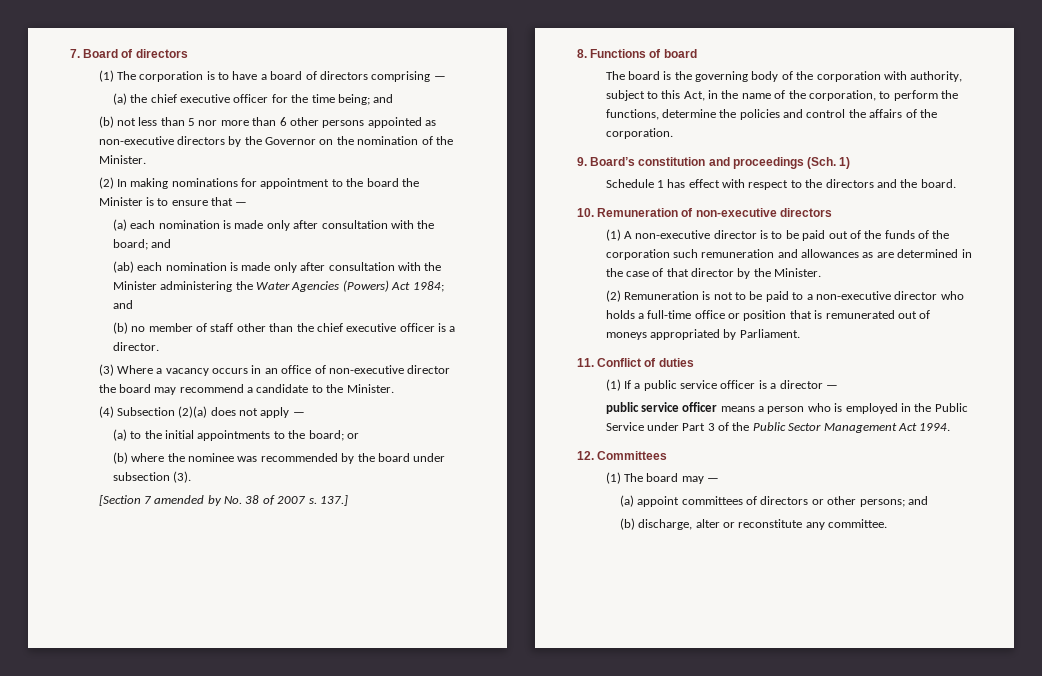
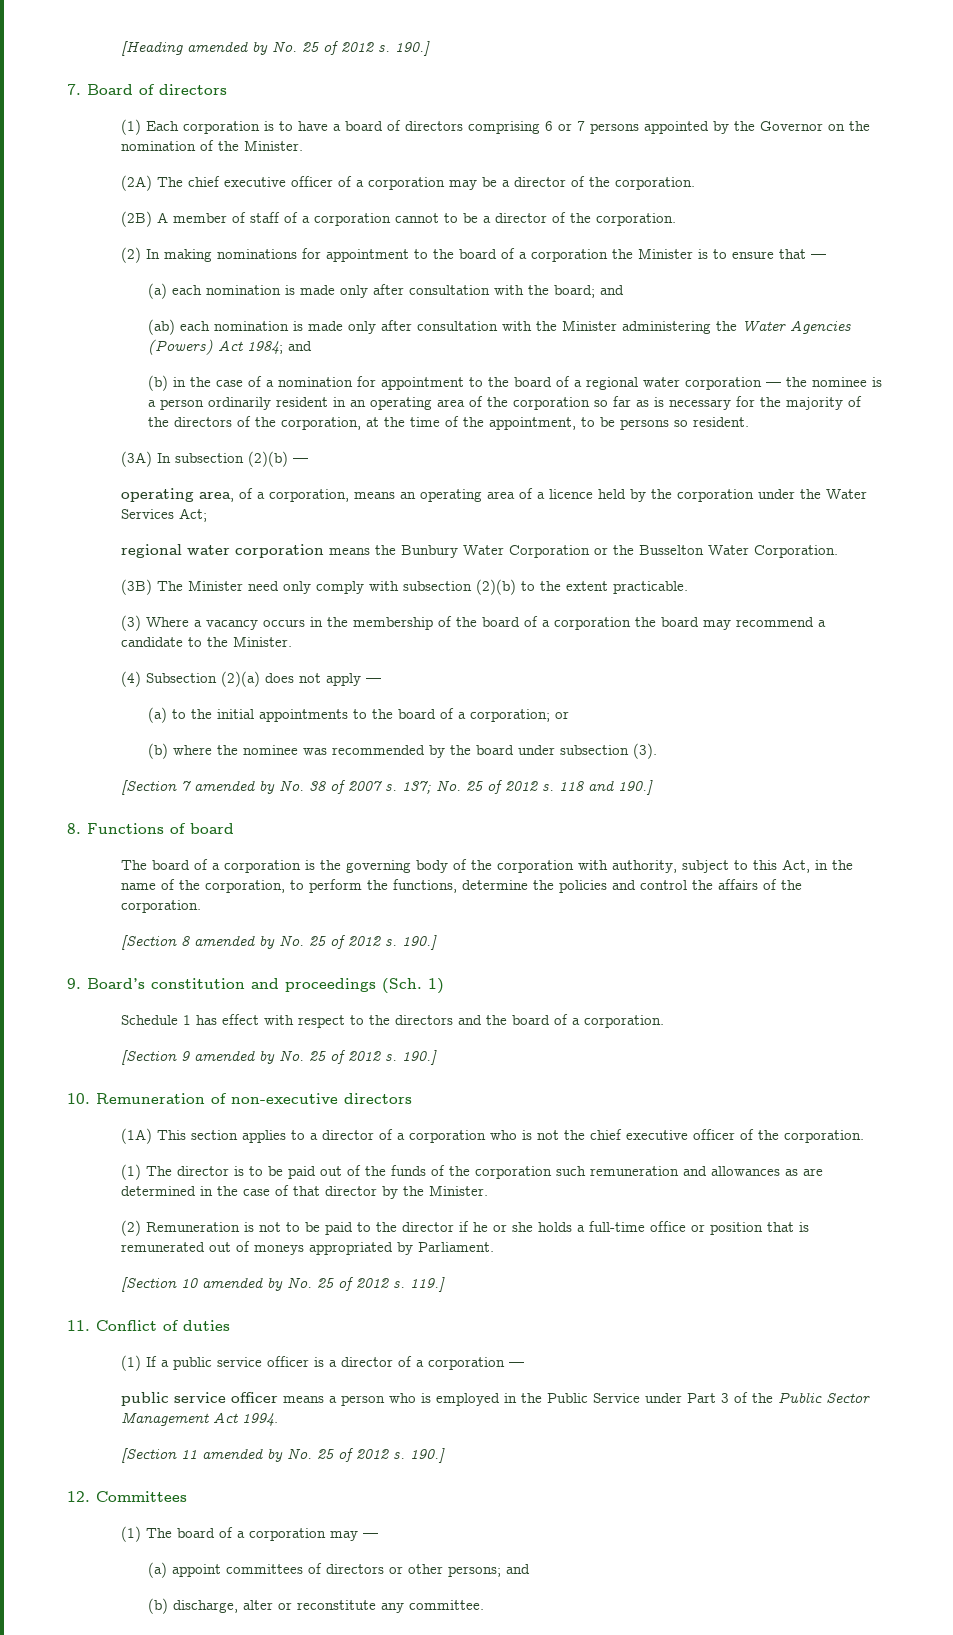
(70, 53) none -> [121,41,431,56] [Heading amended by No. 25 of 2012 s. 190.] //
[116,71,136,80] The -> [146,121,180,131] Each
[433,76,446,80] [112,93,394,105] [98,116,437,128] [98,136,225,145] — // (a) the chief executive officer for the time being; and // (b) not less than 5 nor more than 6 other persons appointed as non-executive directors -> [545,121,710,134] 6 or 7 persons appointed
(146, 159) none -> [121,175,696,191] [121,211,677,227] // (2A) The chief executive officer of a corporation may be a director of the corporation. // (2B) A member of staff of a corporation cannot to be a director of the corporation.
(399, 182) none -> [501,248,609,262] of a corporation
[131,323,456,332] [112,342,159,351] no member of staff other than the chief executive officer is a director. -> [173,376,883,390] [148,396,863,410] [148,416,750,430] [121,451,309,467] [121,488,868,502] [121,508,208,522] [121,544,839,558] [121,579,689,595] in the case of a nomination for appointment to the board of a regional water corporation — the nominee is a person ordinarily resident in an operating area of the corporation so far as is necessary for the majority of the directors of the corporation, at the time of the appointment, to be persons so resident. // (3A) In subsection (2)(b) — // operating area, of a corporation, means an operating area of a licence held by the corporation under the Water Services Act; // regional water corporation means the Bunbury Water Corporation or the Busselton Water Corporation. // (3B) The Minister need only comply with subsection (2)(b) to the extent practicable.
[264,365,451,374] an office of non-executive director -> [327,616,632,630] the membership of the board of a corporation
[308,430,344,441] board; -> [398,708,551,722] board of a corporation;
[319,495,348,506] 137.] -> [402,780,654,795] 137; No. 25 of 2012 s. 118 and 190.]
(660, 75) none -> [194,859,302,873] of a corporation
(673, 133) none -> [121,935,438,950] // [Section 8 amended by No. 25 of 2012 s. 190.]
[920,179,956,188] board. -> [512,1014,665,1028] [121,1050,438,1065] board of a corporation. // [Section 9 amended by No. 25 of 2012 s. 190.]
[605,229,711,241] // (1) A non-executive -> [121,1128,865,1144] [121,1164,173,1180] // (1A) This section applies to a director of a corporation who is not the chief executive officer of the corporation. // (1) The
[806,291,964,300] a non-executive director who -> [376,1221,534,1232] the director if he or she
(800, 333) none -> [121,1277,446,1292] // [Section 10 amended by No. 25 of 2012 s. 119.]
(823, 384) none -> [398,1356,506,1370] of a corporation
(951, 427) none -> [121,1448,446,1463] // [Section 11 amended by No. 25 of 2012 s. 190.]
(679, 477) none -> [219,1527,327,1541] of a corporation

